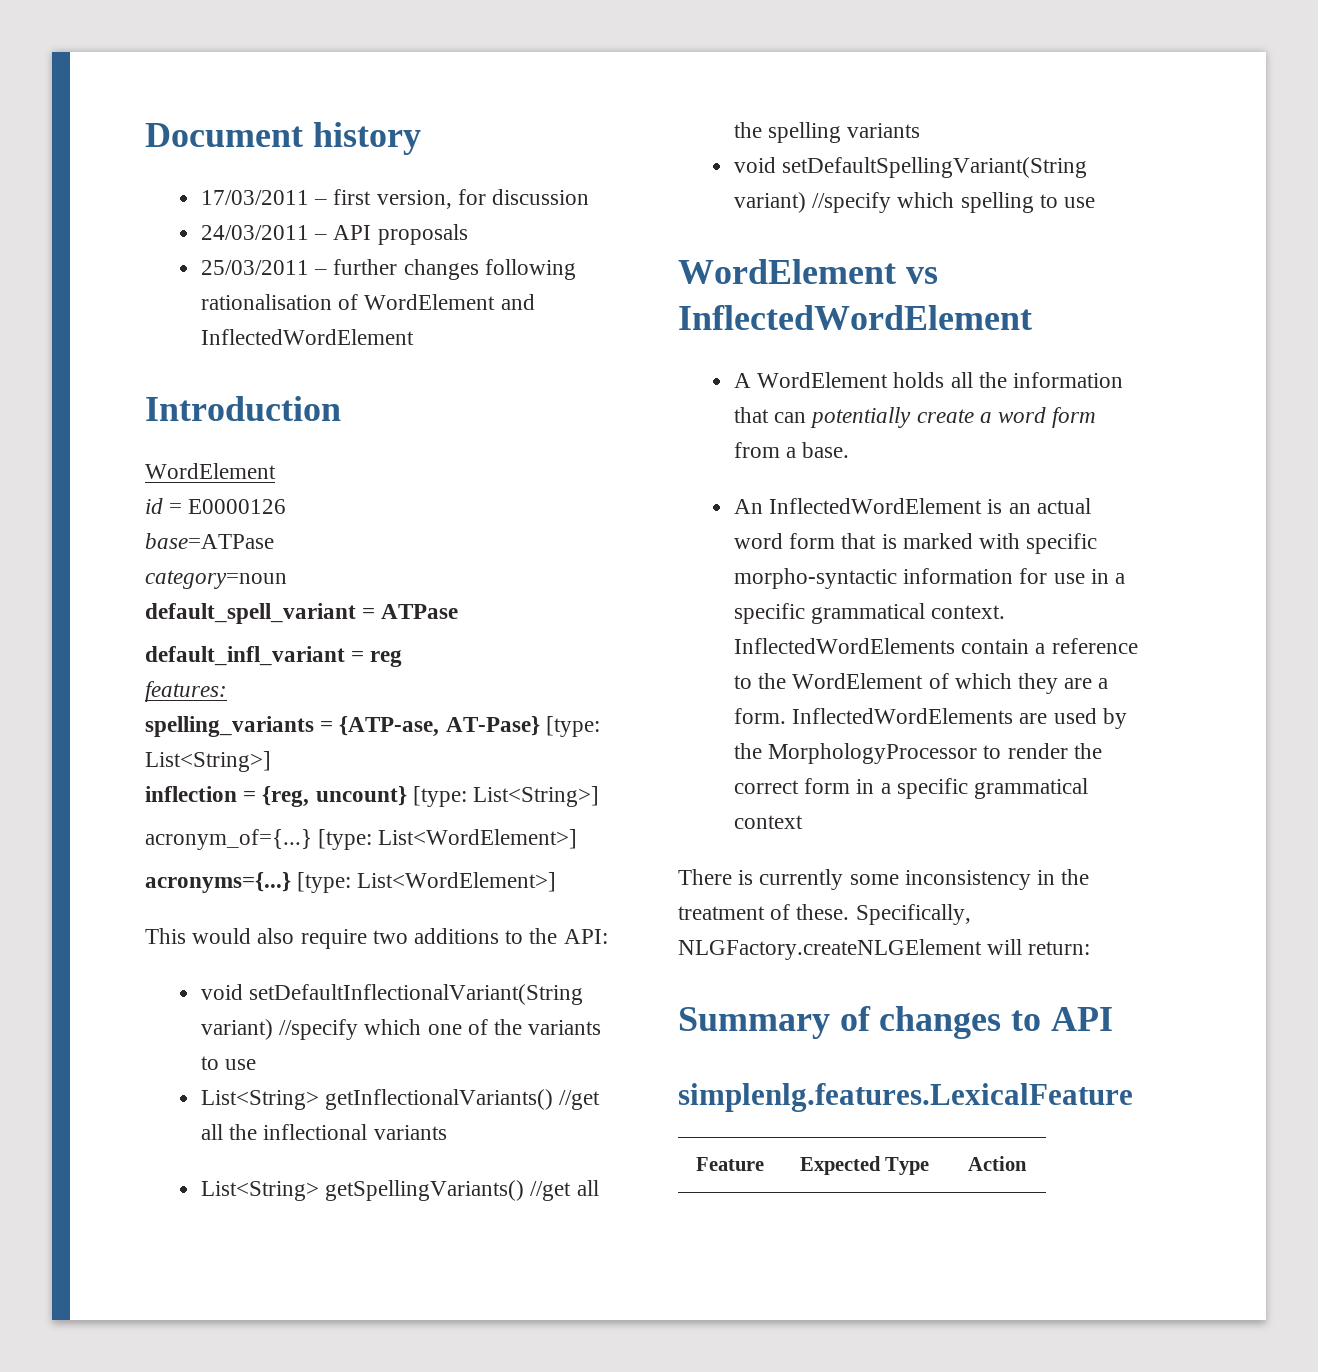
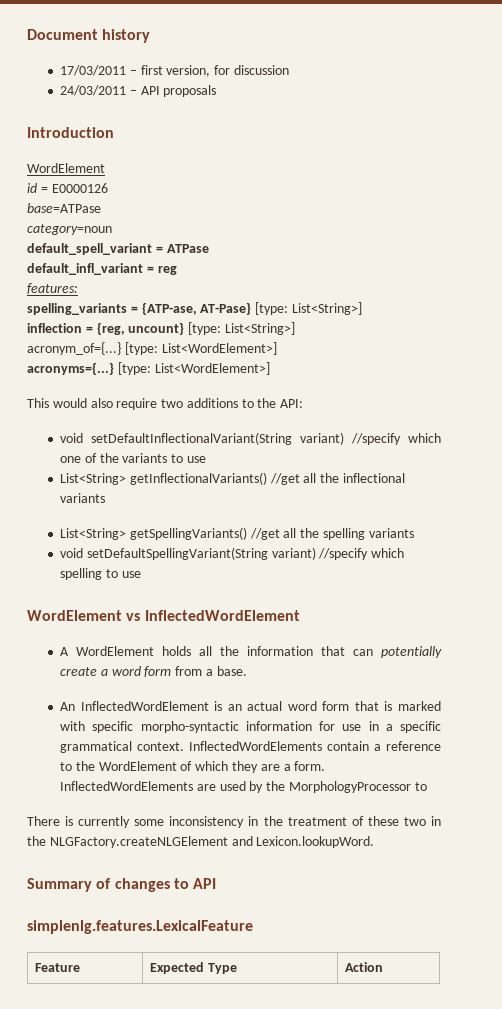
[201,259,576,280] [201,294,535,310] [201,329,415,345] // 25/03/2011 – further changes following rationalisation of WordElement and InflectedWordElement -> (217, 91) none
[1007,743,1102,759] [734,778,1089,799] [734,815,804,829] render the correct form in a specific grammatical context -> (427, 786) none
[796,904,971,925] [678,939,1091,960] these. Specifically, NLGFactory.createNLGElement will return: -> [367,816,441,826] [27,836,375,848] these two in the NLGFactory.createNLGElement and Lexicon.lookupWord.

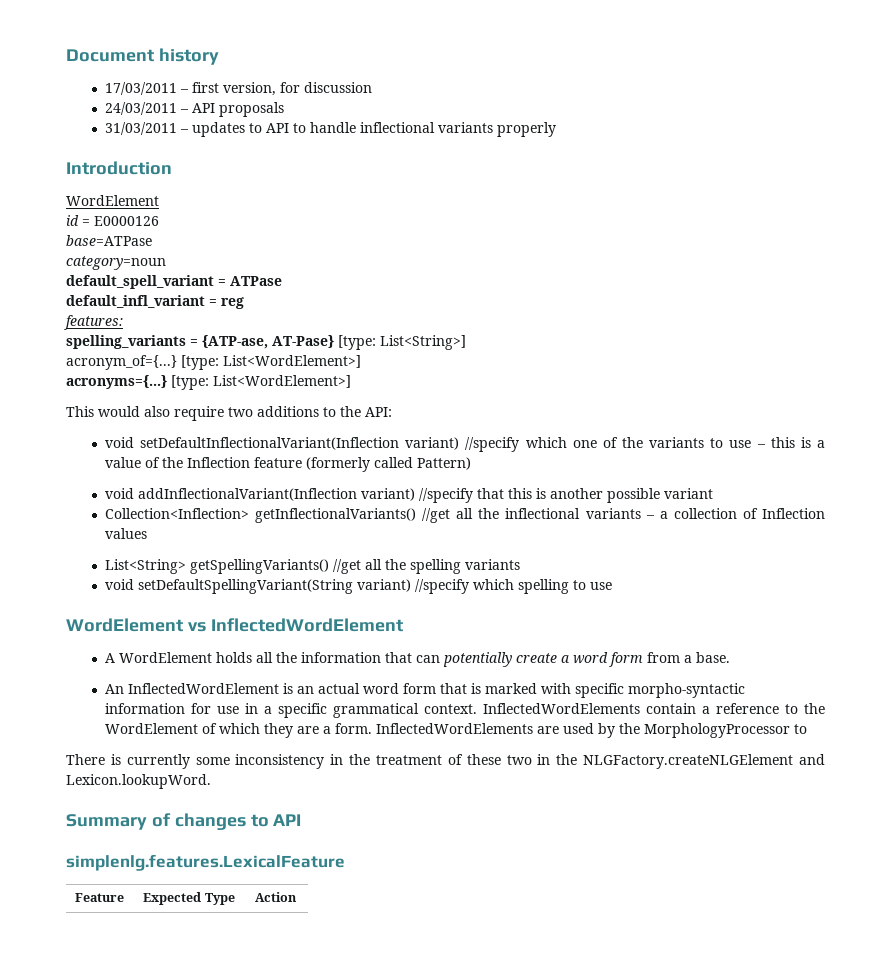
(217, 91) none -> [105,122,557,137] // 31/03/2011 – updates to API to handle inflectional variants properly
[27,322,295,335] // inflection = {reg, uncount} [type: List<String>] -> (466, 342) none
[91,432,293,445] setDefaultInflectionalVariant(String -> [140,437,400,450] setDefaultInflectionalVariant(Inflection
[60,473,127,485] // List<String> -> [756,437,825,448] [105,457,472,472] [105,488,714,503] [105,508,250,519] – this is a value of the Inflection feature (formerly called Pattern) // void addInflectionalVariant(Inflection variant) //specify that this is another possible variant // Collection<Inflection>
(106, 498) none -> [645,508,825,519] [105,528,148,539] – a collection of Inflection values

